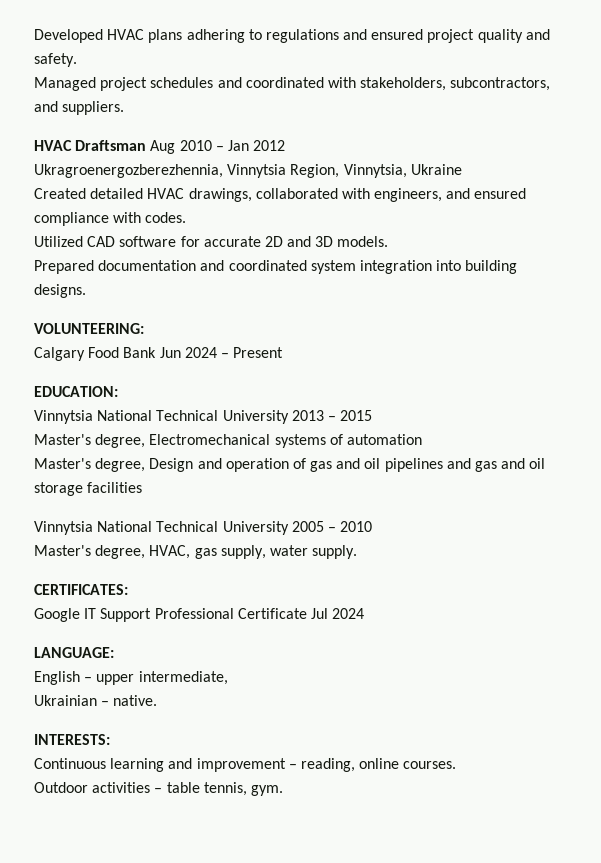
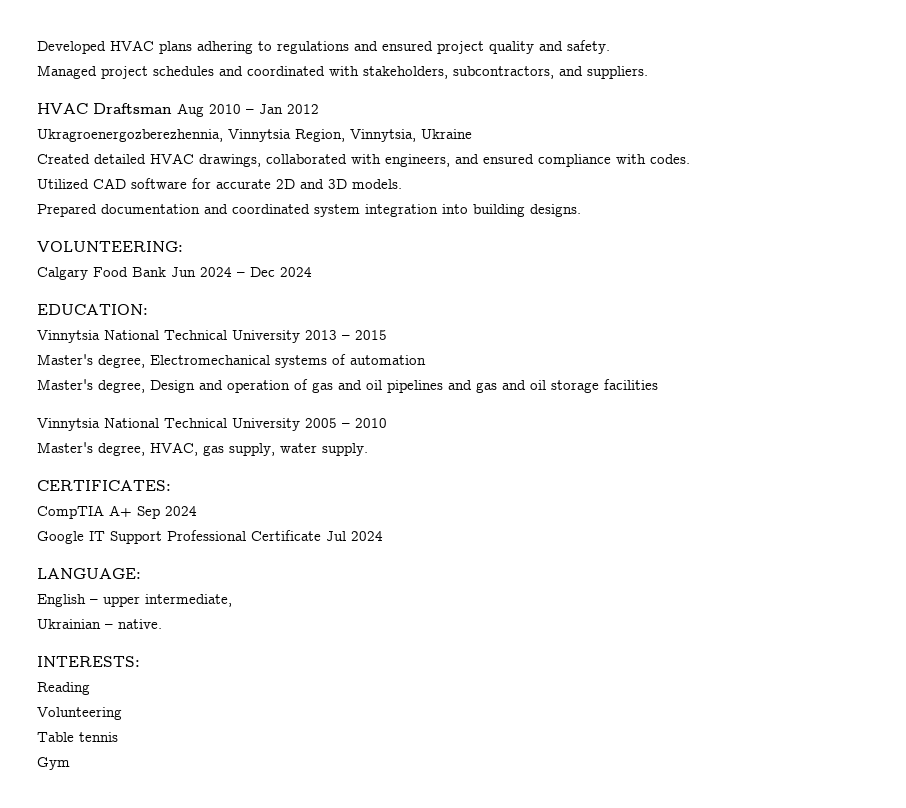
[233,347,284,358] Present -> [250,267,312,277] Dec 2024
(128, 589) none -> [37,505,197,519] // CompTIA A+ Sep 2024
[34,758,457,772] [34,782,283,796] Continuous learning and improvement – reading, online courses. // Outdoor activities – table tennis, gym. -> [37,682,90,695] [37,707,122,720] [37,732,118,742] [37,757,70,770] Reading // Volunteering // Table tennis // Gym

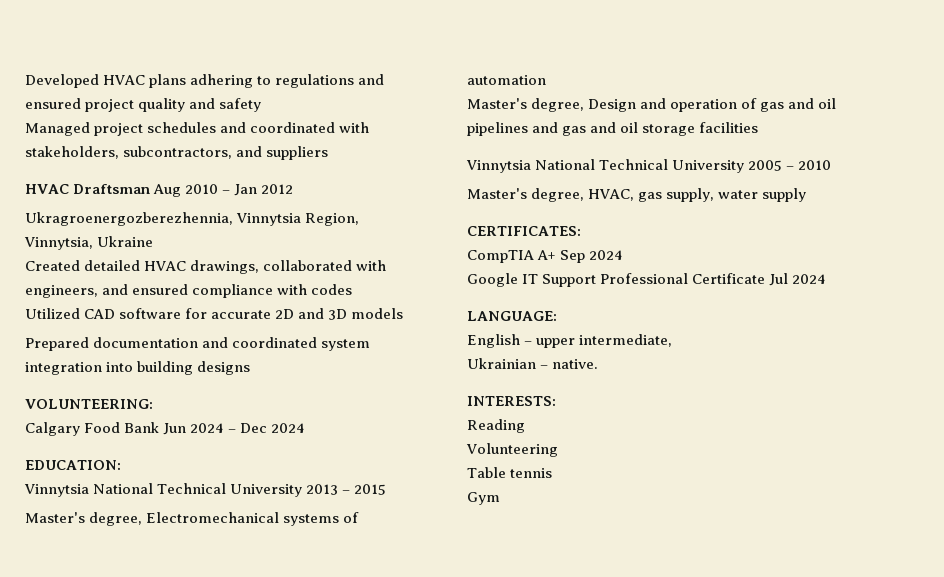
[567,40,610,54] safety. -> [219,98,262,112] safety
[587,66,648,79] suppliers. -> [266,146,329,160] suppliers
[650,154,690,164] codes. -> [311,284,353,295] codes
[352,179,402,189] models. -> [351,308,404,319] models
[530,204,581,217] designs. -> [197,361,251,375] designs
[322,443,368,456] supply. -> [762,188,807,202] supply

